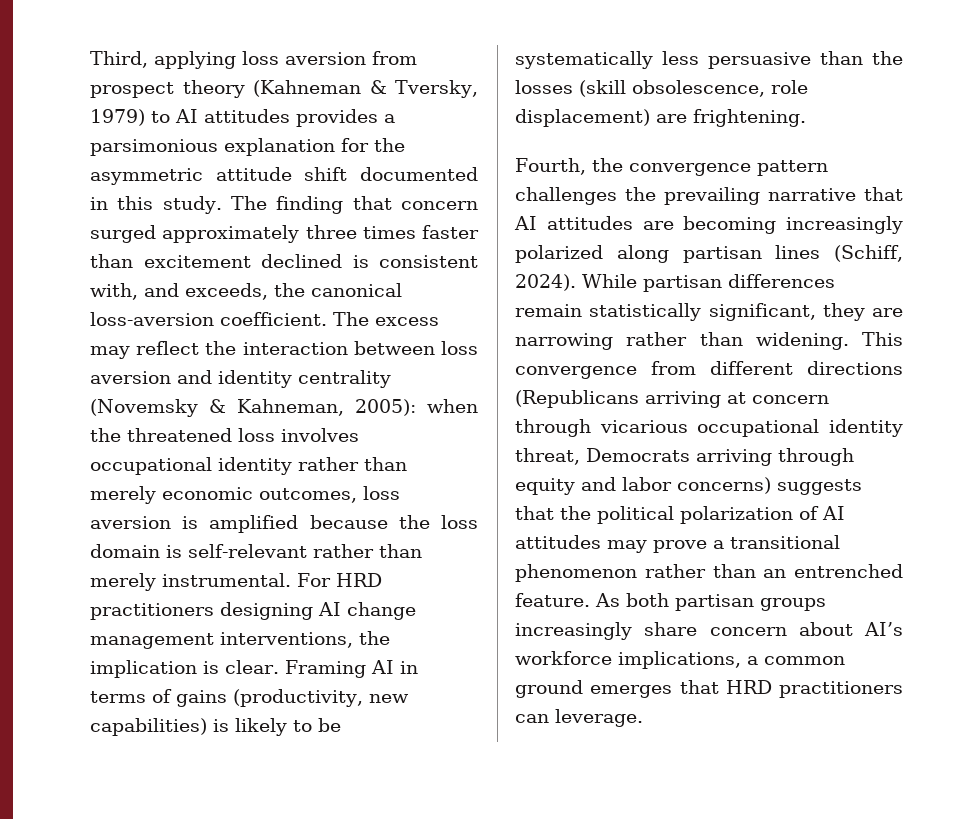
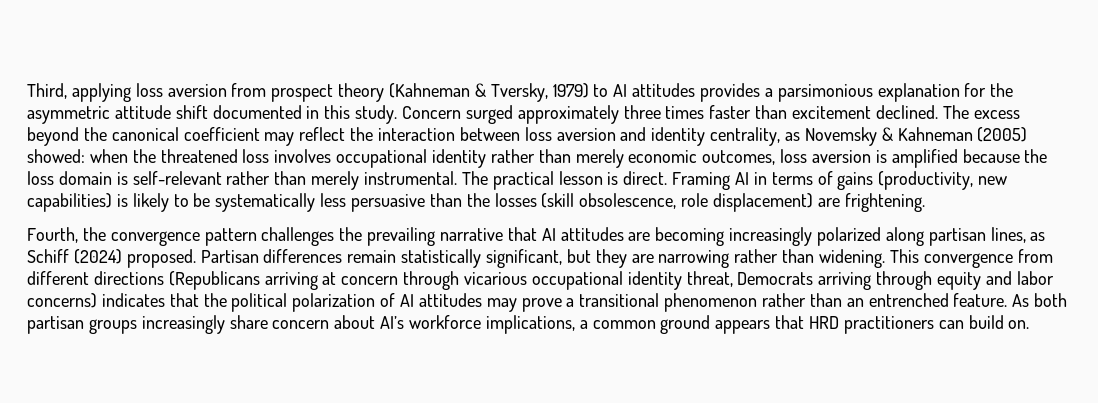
[230,196,478,214] The finding that concern -> [402,106,462,119] Concern
[261,254,478,268] [90,283,402,300] [90,312,439,326] declined is consistent with, and exceeds, the canonical loss-aversion coefficient. The excess -> [875,105,1020,119] [27,127,260,146] declined. The excess beyond the canonical coefficient
[298,370,391,388] [90,399,416,417] centrality (Novemsky & Kahneman, 2005): -> [710,127,1028,146] [27,149,85,163] centrality, as Novemsky & Kahneman (2005) showed:
[297,573,382,587] [90,602,416,620] [90,631,390,649] [90,660,279,678] For HRD practitioners designing AI change management interventions, the implication is clear. -> [461,171,668,190] The practical lesson is direct.
[775,245,904,262] [515,274,722,292] lines (Schiff, 2024). While partisan -> [990,227,1046,243] [27,249,259,268] lines, as Schiff (2024) proposed. Partisan
(816, 312) none -> [566,249,591,263] but
[777,479,862,495] suggests -> [101,293,165,307] indicates
[590,685,673,698] emerges -> [715,320,771,334] appears
[555,709,643,727] leverage. -> [968,315,1030,329] build on.

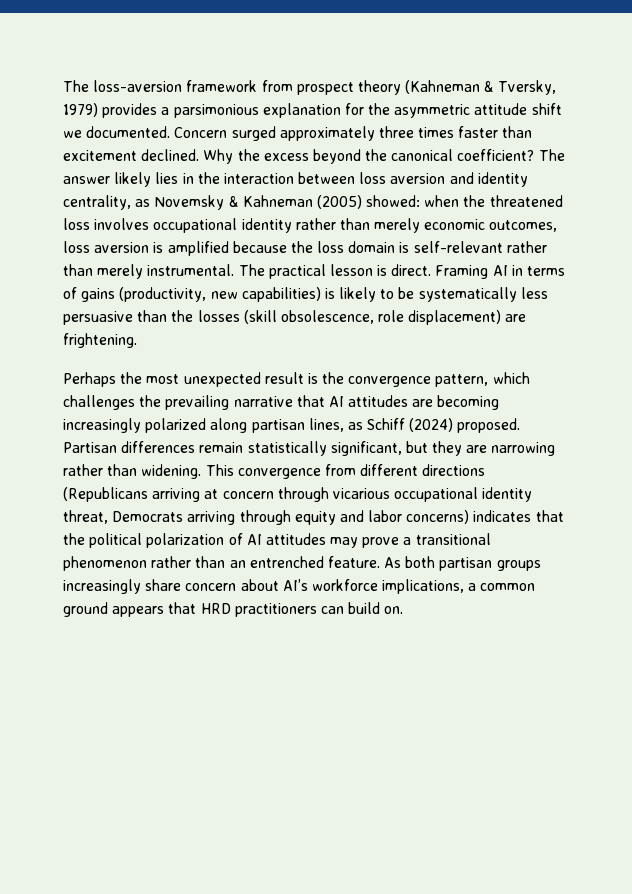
[27,83,227,102] Third, applying loss aversion -> [63,80,258,92] The loss-aversion framework
[593,83,696,97] to AI attitudes -> (98, 110) none
[212,105,398,124] documented in this study. -> [63,126,171,138] we documented.
[942,105,969,119] The -> [203,149,260,164] Why the
[183,127,346,146] coefficient may reflect -> [457,149,565,161] [63,172,194,187] coefficient? The answer likely lies in
[27,227,257,246] Fourth, the convergence pattern -> [63,372,530,387] Perhaps the most unexpected result is the convergence pattern, which

